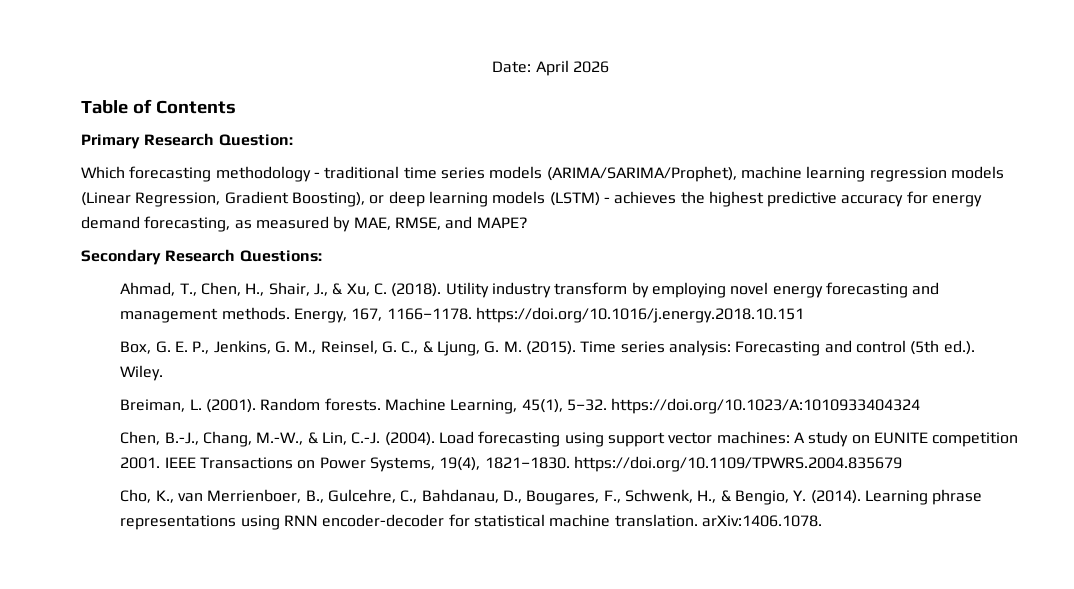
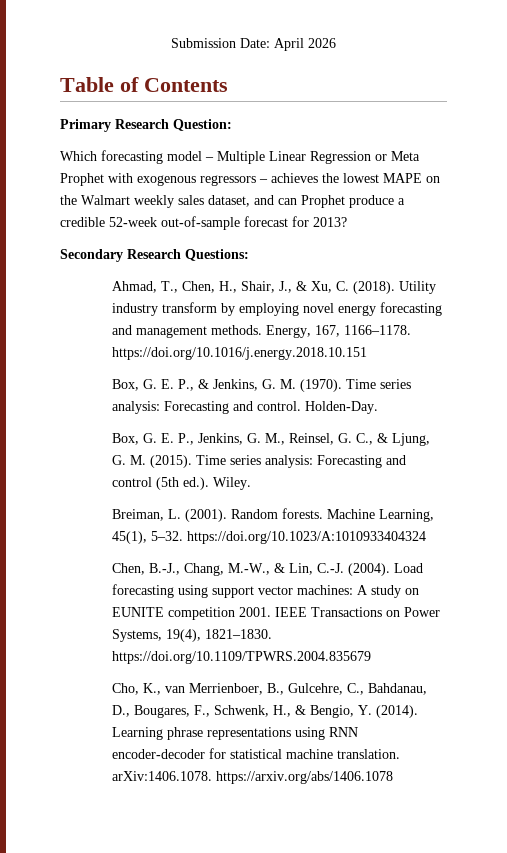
(492, 67) none -> [171,38,236,48] Submission
[215,166,1004,182] [81,191,983,207] [81,216,528,232] methodology - traditional time series models (ARIMA/SARIMA/Prophet), machine learning regression models (Linear Regression, Gradient Boosting), or deep learning models (LSTM) - achieves the highest predictive accuracy for energy demand forecasting, as measured by MAE, RMSE, and MAPE? -> [167,151,420,164] [60,173,440,186] [60,195,405,208] [60,216,347,230] model – Multiple Linear Regression or Meta Prophet with exogenous regressors – achieves the lowest MAPE on the Walmart weekly sales dataset, and can Prophet produce a credible 52-week out-of-sample forecast for 2013?
(805, 315) none -> [112,379,412,392] [112,401,379,414] // Box, G. E. P., & Jenkins, G. M. (1970). Time series analysis: Forecasting and control. Holden-Day.
(823, 521) none -> [216,771,394,784] https://arxiv.org/abs/1406.1078

